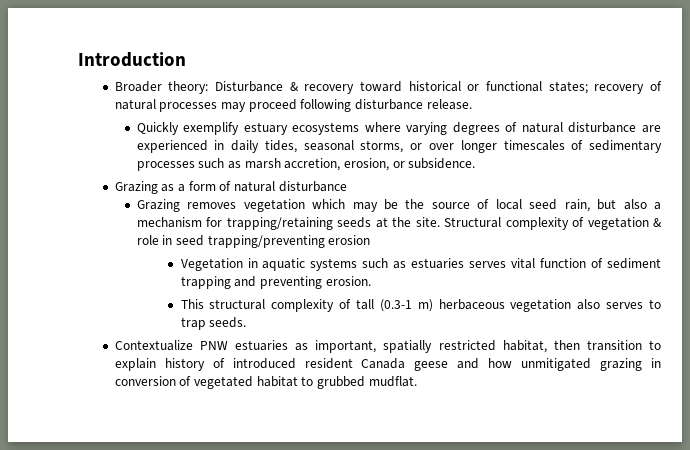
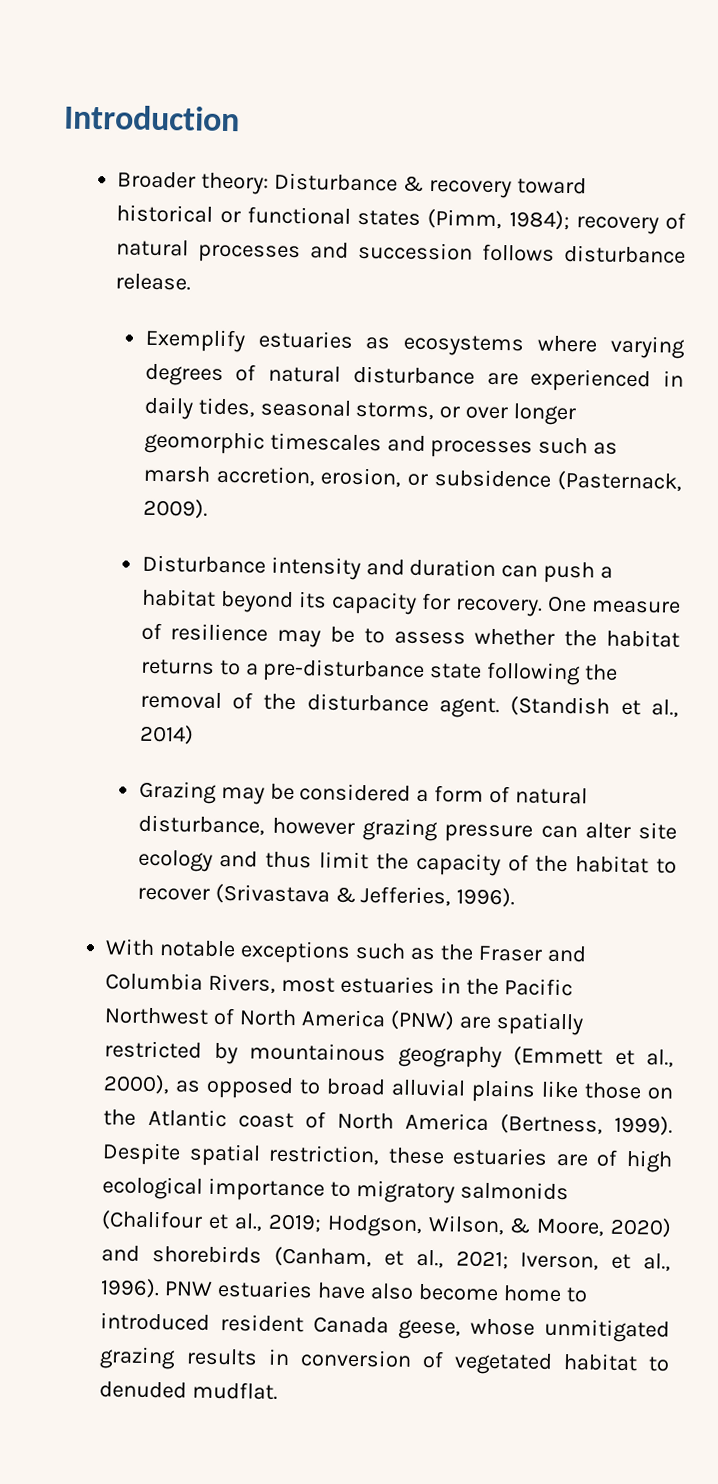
[548,81,588,94] states; -> [357,208,570,231] states (Pimm, 1984);
[221,99,352,112] may proceed following -> [310,241,556,262] and succession follows
[136,122,288,135] Quickly exemplify estuary -> [144,328,391,353] Exemplify estuaries as
[503,140,662,153] timescales of sedimentary -> [143,430,426,455] geomorphic timescales and
[408,158,476,169] [114,181,347,194] [136,199,661,212] [136,217,662,230] [136,235,371,248] [180,258,661,271] [180,276,371,289] [180,299,662,312] [180,317,247,330] [114,340,661,353] [114,358,513,371] subsidence. // Grazing as a form of natural disturbance // Grazing removes vegetation which may be the source of local seed rain, but also a mechanism for trapping/retaining seeds at the site. Structural complexity of vegetation & role in seed trapping/preventing erosion // Vegetation in aquatic systems such as estuaries serves vital function of sediment trapping and preventing erosion. // This structural complexity of tall (0.3-1 m) herbaceous vegetation also serves to trap seeds. // Contextualize PNW estuaries as important, spatially restricted habitat, then transition to explain history of introduced resident Canada geese and how -> [434,469,682,492] [142,498,208,519] [141,554,614,584] [140,588,681,617] [140,622,680,648] [139,658,619,686] [139,691,679,719] [138,724,194,745] [138,780,589,805] [137,814,677,843] [137,849,678,877] [136,883,516,908] [105,938,587,964] [105,972,574,997] [104,1007,585,1036] [104,1040,674,1069] [103,1074,673,1103] [103,1108,673,1136] [102,1142,674,1173] [102,1176,570,1204] [101,1210,673,1238] [101,1245,672,1272] [100,1278,588,1303] [100,1312,535,1340] subsidence (Pasternack, 2009). // Disturbance intensity and duration can push a habitat beyond its capacity for recovery. One measure of resilience may be to assess whether the habitat returns to a pre-disturbance state following the removal of the disturbance agent. (Standish et al., 2014) // Grazing may be considered a form of natural disturbance, however grazing pressure can alter site ecology and thus limit the capacity of the habitat to recover (Srivastava & Jefferies, 1996). // With notable exceptions such as the Fraser and Columbia Rivers, most estuaries in the Pacific Northwest of North America (PNW) are spatially restricted by mountainous geography (Emmett et al., 2000), as opposed to broad alluvial plains like those on the Atlantic coast of North America (Bertness, 1999). Despite spatial restriction, these estuaries are of high ecological importance to migratory salmonids (Chalifour et al., 2019; Hodgson, Wilson, & Moore, 2020) and shorebirds (Canham, et al., 2021; Iverson, et al., 1996). PNW estuaries have also become home to introduced resident Canada geese, whose
(643, 364) none -> [185,1348,258,1366] results
[317,376,366,389] grubbed -> [99,1381,188,1399] denuded

